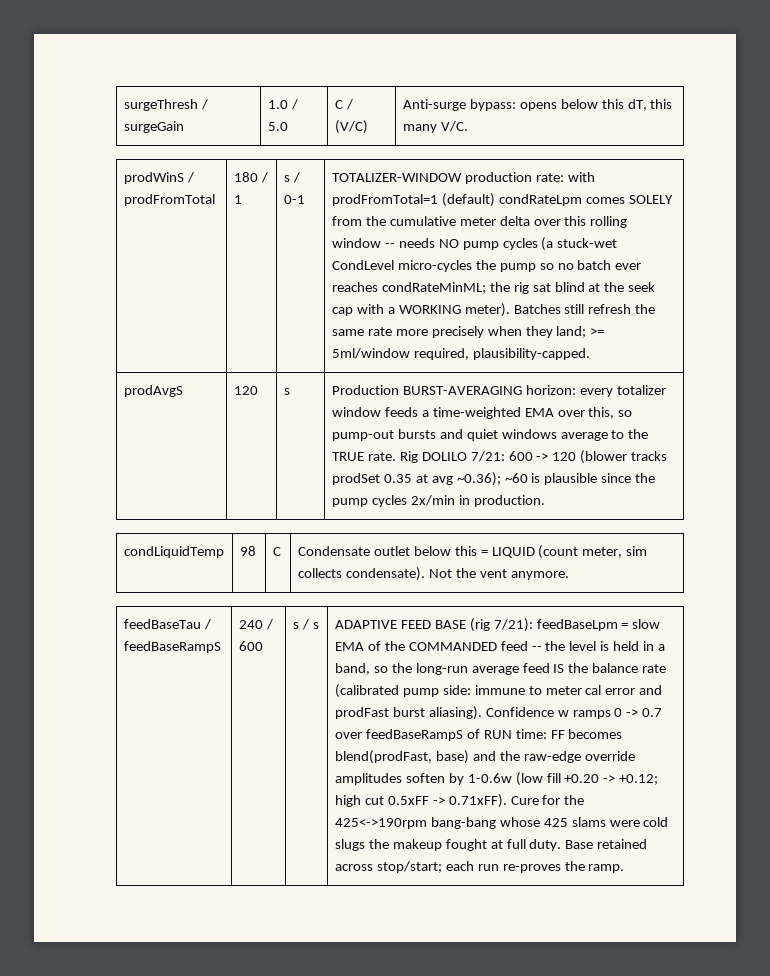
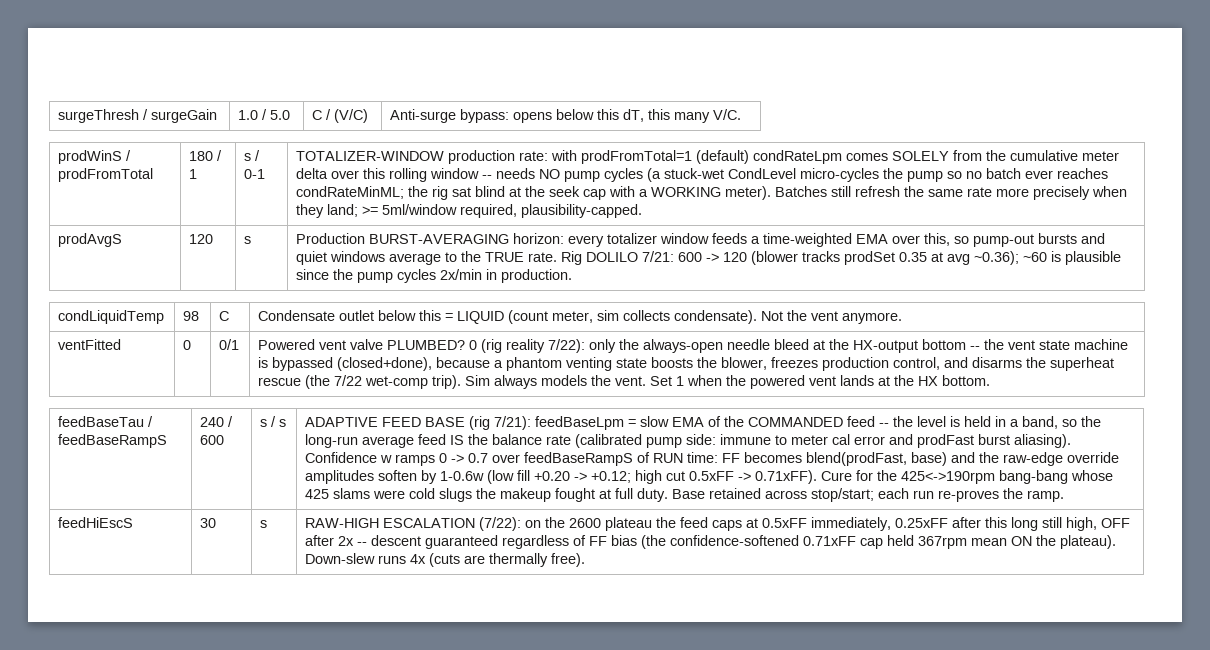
(569, 575) none -> [58,339,122,350] [183,340,192,350] [219,339,240,350] [258,339,1129,353] [258,357,1115,371] [258,375,991,389] // ventFitted | 0 | 0/1 | Powered vent valve PLUMBED? 0 (rig reality 7/22): only the always-open needle bleed at the HX-output bottom -- the vent state machine is bypassed (closed+done), because a phantom venting state boosts the blower, freezes production control, and disarms the superheat rescue (the 7/22 wet-comp trip). Sim always models the vent. Set 1 when the powered vent lands at the HX bottom.
(625, 868) none -> [58,517,134,528] [200,518,217,528] [260,520,268,528] [305,517,1131,531] [305,535,1117,549] [305,553,586,567] // feedHiEscS | 30 | s | RAW-HIGH ESCALATION (7/22): on the 2600 plateau the feed caps at 0.5xFF immediately, 0.25xFF after this long still high, OFF after 2x -- descent guaranteed regardless of FF bias (the confidence-softened 0.71xFF cap held 367rpm mean ON the plateau). Down-slew runs 4x (cuts are thermally free).

